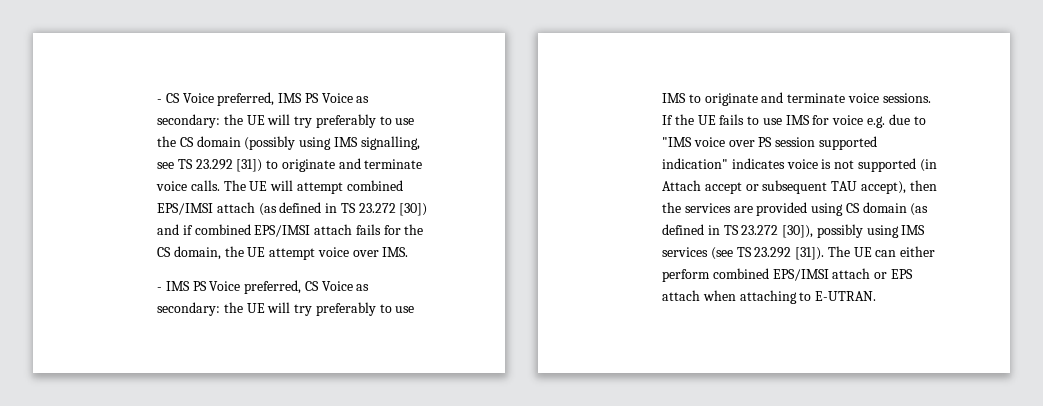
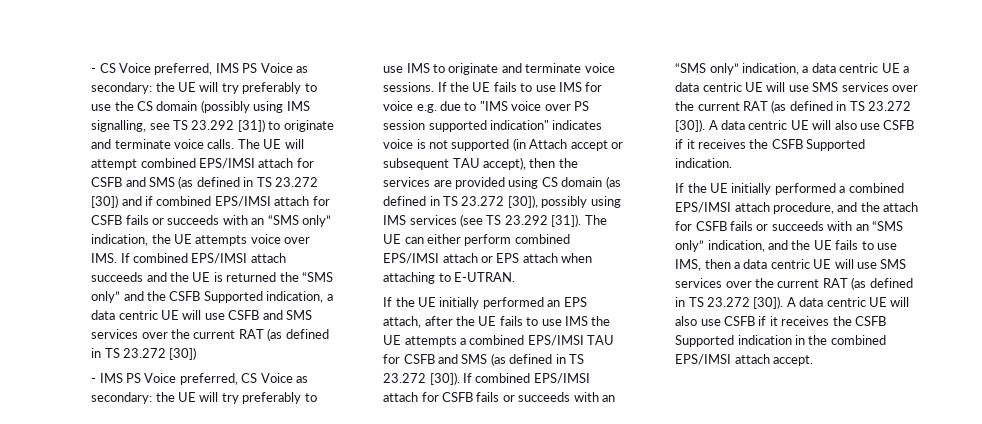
(255, 207) none -> [296,158,314,168] [91,177,175,187] for CSFB and SMS
[355,224,424,235] [157,246,316,260] fails for the CS domain, the UE attempt -> [312,196,330,206] [91,215,331,227] [91,234,248,246] for CSFB fails or succeeds with an “SMS only” indication, the UE attempts
(409, 252) none -> [120,253,286,264] [91,272,333,282] [91,291,333,303] [91,310,312,320] [91,328,329,341] [91,347,197,360] If combined EPS/IMSI attach succeeds and the UE is returned the “SMS only” and the CSFB Supported indication, a data centric UE will use CSFB and SMS services over the current RAT (as defined in TS 23.272 [30])
(877, 296) none -> [383,297,587,309] [383,316,611,328] [383,335,615,347] [383,353,584,366] [383,372,590,385] [383,392,615,402] [675,63,909,75] [675,82,918,92] [675,100,911,113] [675,119,915,132] [675,139,866,151] [675,158,733,168] [675,183,904,195] [675,202,919,214] [675,221,903,231] [675,240,897,252] [675,259,907,271] [675,277,913,290] [675,296,910,309] [675,316,886,326] [675,335,886,347] [675,354,813,366] // If the UE initially performed an EPS attach, after the UE fails to use IMS the UE attempts a combined EPS/IMSI TAU for CSFB and SMS (as defined in TS 23.272 [30]). If combined EPS/IMSI attach for CSFB fails or succeeds with an “SMS only” indication, a data centric UE a data centric UE will use SMS services over the current RAT (as defined in TS 23.272 [30]). A data centric UE will also use CSFB if it receives the CSFB Supported indication. // If the UE initially performed a combined EPS/IMSI attach procedure, and the attach for CSFB fails or succeeds with an “SMS only” indication, and the UE fails to use IMS, then a data centric UE will use SMS services over the current RAT (as defined in TS 23.272 [30]). A data centric UE will also use CSFB if it receives the CSFB Supported indication in the combined EPS/IMSI attach accept.

